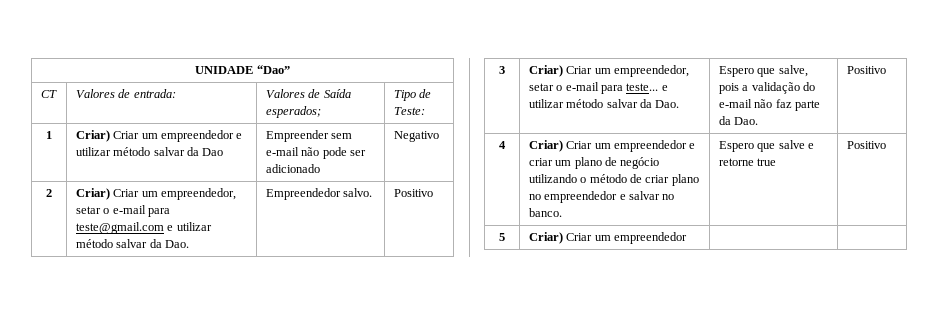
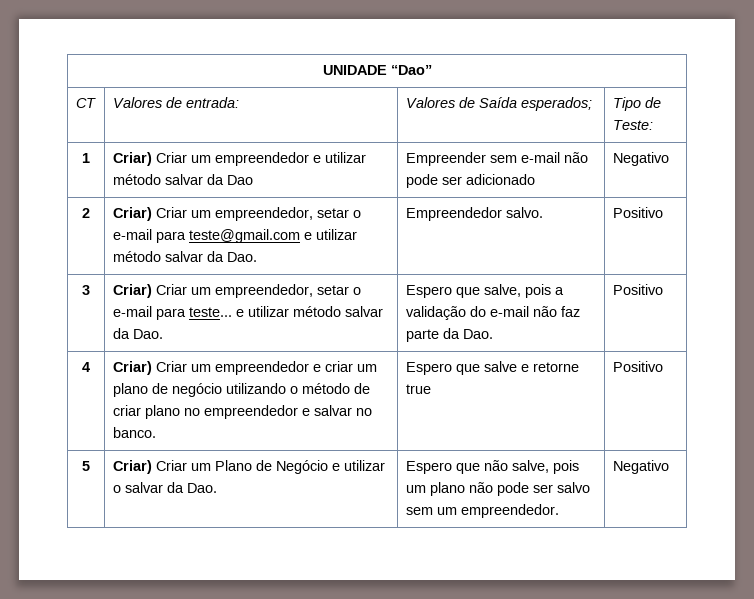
[614,232,688,244] empreendedor | | -> [214,460,385,474] [112,482,217,493] [405,460,579,474] [405,482,590,496] [405,504,559,518] [612,460,669,474] Plano de Negócio e utilizar o salvar da Dao. | Espero que não salve, pois um plano não pode ser salvo sem um empreendedor. | Negativo

